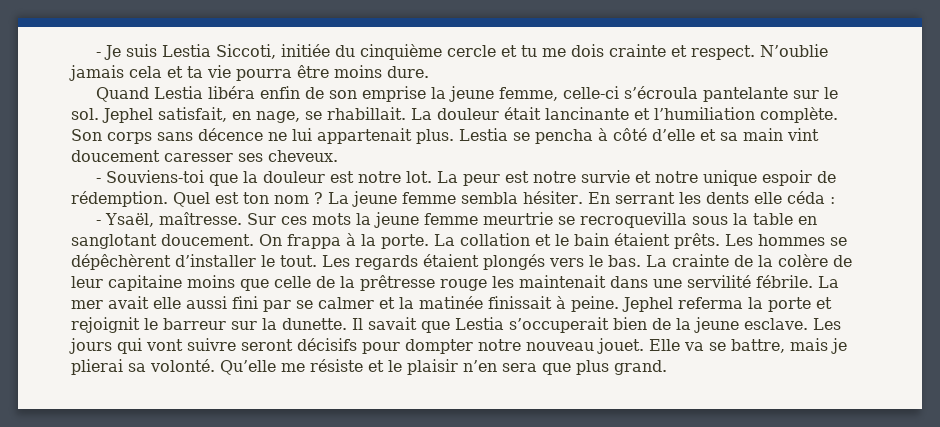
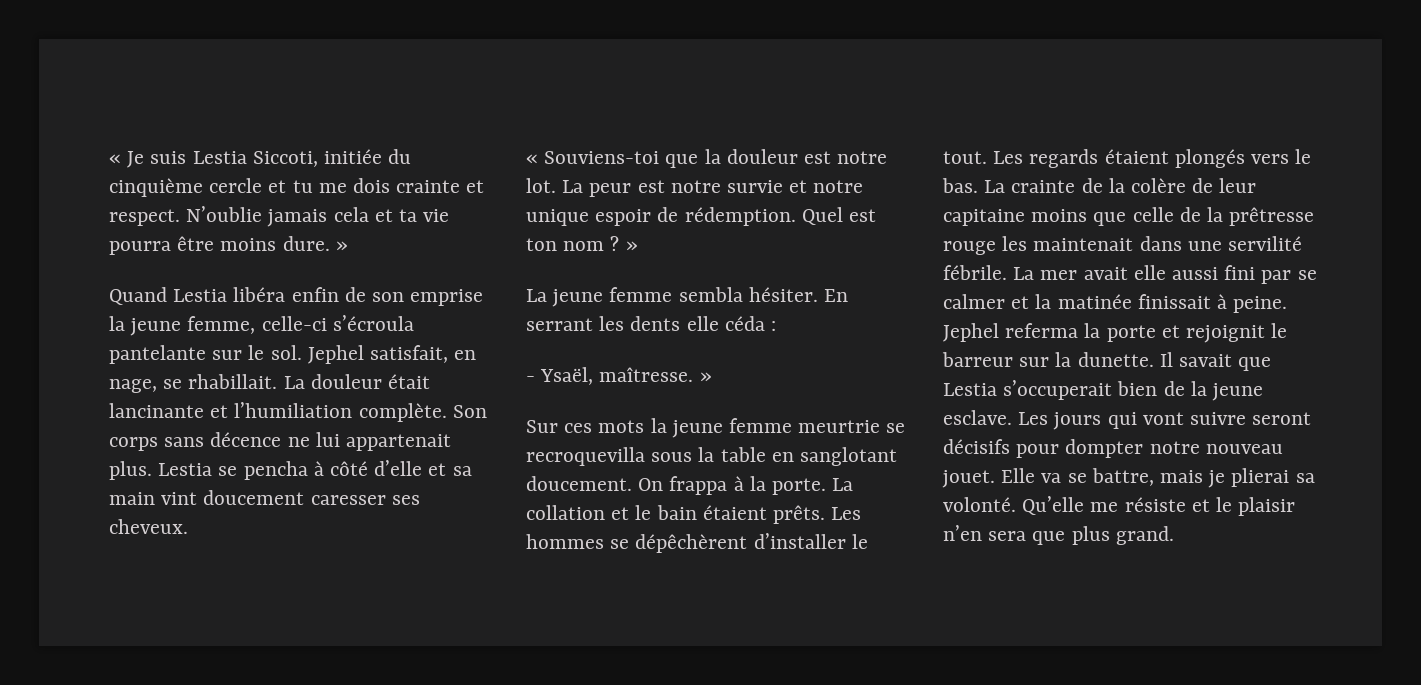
[95,52,101,57] - -> [109,154,121,164] «
(429, 72) none -> [335,241,348,251] »
[95,178,101,183] - -> [526,154,538,164] «
(323, 198) none -> [625,241,638,251] » //
(242, 218) none -> [699,372,712,382] » //

